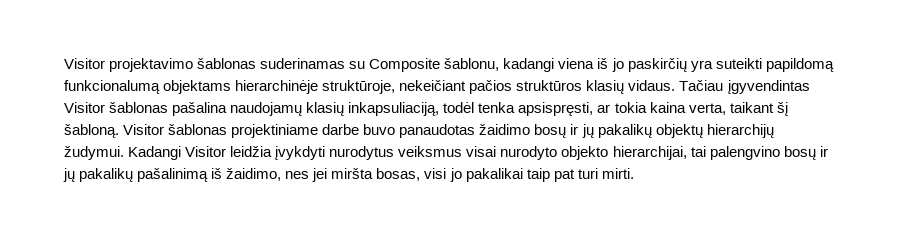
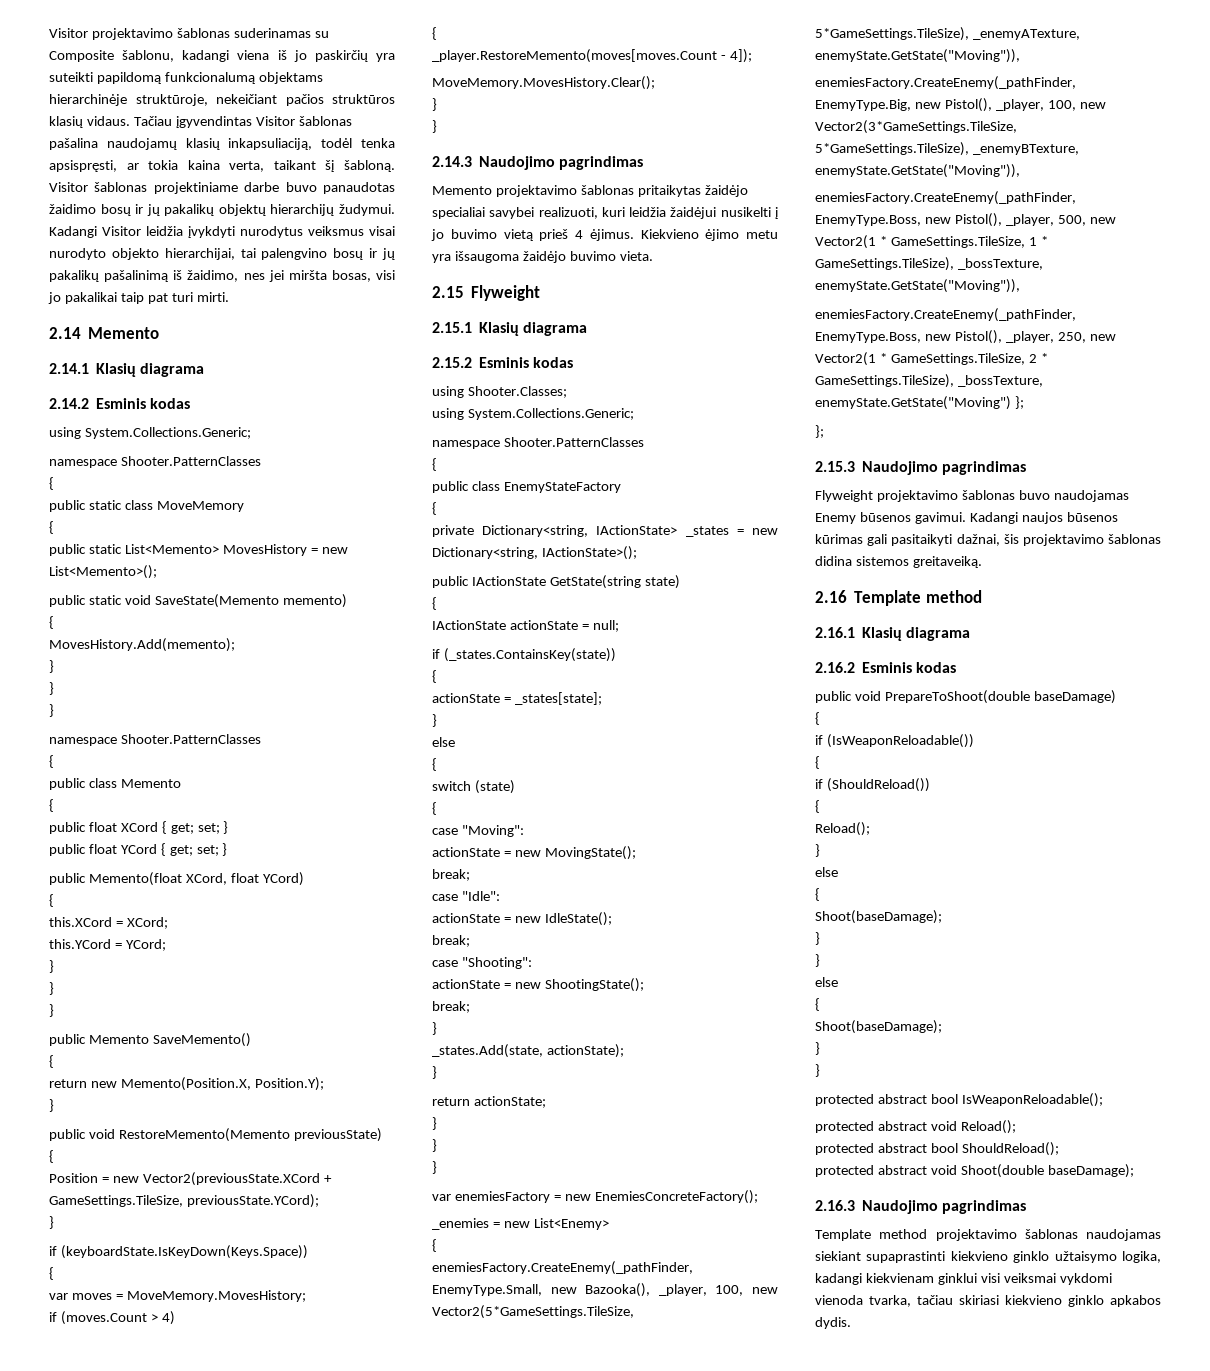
(634, 173) none -> [49,327,160,339] [49,363,205,377] [49,398,191,409] [49,427,251,439] [49,456,261,468] [49,477,54,490] [49,500,244,512] [49,521,54,534] [49,544,348,556] [49,565,157,579] [49,594,347,608] [49,616,54,629] [49,638,235,652] [49,660,54,673] [49,682,54,695] [49,704,54,717] [49,734,261,746] [49,755,54,768] [49,778,181,790] [49,799,54,812] [49,821,229,834] [49,843,228,856] [49,872,304,886] [49,894,54,907] [49,917,168,929] [49,939,166,951] [49,960,54,973] [49,982,54,995] [49,1004,54,1017] [49,1033,251,1047] [49,1055,54,1068] [49,1077,324,1091] [49,1099,54,1112] [49,1128,382,1142] [49,1150,54,1163] [49,1172,332,1186] [49,1194,319,1208] [49,1216,54,1229] [49,1245,308,1259] [49,1267,54,1280] [49,1290,306,1302] [49,1311,175,1325] [432,27,437,40] [432,49,752,63] [432,76,655,90] [432,98,437,111] [432,120,437,133] [432,156,644,170] [432,185,748,197] [432,207,778,219] [431,229,778,241] [432,251,653,263] [432,285,541,301] [432,322,588,336] [432,357,574,368] [432,386,567,398] [432,408,634,420] [432,437,644,449] [432,458,437,471] [432,481,621,493] [432,502,437,515] [432,525,778,537] [432,546,637,560] [432,575,680,589] [432,597,437,610] [432,620,619,632] [432,648,616,662] [432,670,437,683] [432,692,602,705] [432,714,437,727] [432,737,455,747] [432,758,437,771] [432,780,515,794] [432,802,437,815] [432,825,524,837] [432,846,636,860] [432,869,470,881] [432,891,500,901] [432,912,612,926] [432,935,470,947] [432,957,532,969] [432,978,644,992] [432,1001,470,1013] [432,1022,437,1035] [432,1044,624,1058] [432,1066,437,1079] [432,1096,546,1108] [432,1117,437,1130] [432,1139,437,1152] [432,1161,437,1174] [432,1190,758,1204] [432,1218,609,1230] [432,1239,437,1252] [432,1261,693,1275] [432,1283,778,1297] [432,1305,634,1319] [815,27,1080,41] [815,49,1020,63] [815,76,1076,90] [815,98,1106,112] [815,120,1017,134] [815,142,1079,156] [815,164,1020,178] [815,191,1076,205] [815,213,1116,227] [815,235,1048,249] [815,257,1043,271] [815,279,1020,293] [815,308,1076,322] [815,330,1116,344] [815,352,1048,366] [815,374,1043,388] [815,396,1024,410] [815,425,824,438] [815,461,1027,475] [815,490,1129,502] [815,512,1118,524] [815,534,1161,546] [815,556,982,568] [815,590,982,606] [815,627,971,641] [815,662,957,673] [815,690,1116,704] [815,712,820,725] [815,734,974,748] [815,756,820,769] [815,778,930,792] [815,800,820,813] [815,822,870,836] [815,844,820,857] [815,867,838,877] [815,888,820,901] [815,910,942,924] [815,932,820,945] [815,954,820,967] [815,977,838,987] [815,998,820,1011] [815,1020,942,1034] [815,1042,820,1055] [815,1064,820,1077] [815,1093,1103,1107] [815,1120,1016,1134] [815,1142,1059,1156] [815,1164,1134,1178] [815,1200,1027,1214] [815,1229,1161,1241] [815,1251,1161,1263] [815,1273,1112,1285] [815,1295,1161,1307] [815,1317,851,1329] // 2.14 Memento // 2.14.1 Klasių diagrama // 2.14.2 Esminis kodas // using System.Collections.Generic; // namespace Shooter.PatternClasses // { // public static class MoveMemory // { // public static List<Memento> MovesHistory = new List<Memento>(); // public static void SaveState(Memento memento) // { // MovesHistory.Add(memento); // } // } // } // namespace Shooter.PatternClasses // { // public class Memento // { // public float XCord { get; set; } // public float YCord { get; set; } // public Memento(float XCord, float YCord) // { // this.XCord = XCord; // this.YCord = YCord; // } // } // } // public Memento SaveMemento() // { // return new Memento(Position.X, Position.Y); // } // public void RestoreMemento(Memento previousState) // { // Position = new Vector2(previousState.XCord + GameSettings.TileSize, previousState.YCord); // } // if (keyboardState.IsKeyDown(Keys.Space)) // { // var moves = MoveMemory.MovesHistory; // if (moves.Count > 4) // { // _player.RestoreMemento(moves[moves.Count - 4]); // MoveMemory.MovesHistory.Clear(); // } // } // 2.14.3 Naudojimo pagrindimas // Memento projektavimo šablonas pritaikytas žaidėjo specialiai savybei realizuoti, kuri leidžia žaidėjui nusikelti į jo buvimo vietą prieš 4 ėjimus. Kiekvieno ėjimo metu yra išsaugoma žaidėjo buvimo vieta. // 2.15 Flyweight // 2.15.1 Klasių diagrama // 2.15.2 Esminis kodas // using Shooter.Classes; // using System.Collections.Generic; // namespace Shooter.PatternClasses // { // public class EnemyStateFactory // { // private Dictionary<string, IActionState> _states = new Dictionary<string, IActionState>(); // public IActionState GetState(string state) // { // IActionState actionState = null; // if (_states.ContainsKey(state)) // { // actionState = _states[state]; // } // else // { // switch (state) // { // case "Moving": // actionState = new MovingState(); // break; // case "Idle": // actionState = new IdleState(); // break; // case "Shooting": // actionState = new ShootingState(); // break; // } // _states.Add(state, actionState); // } // return actionState; // } // } // } // var enemiesFactory = new EnemiesConcreteFactory(); // _enemies = new List<Enemy> // { // enemiesFactory.CreateEnemy(_pathFinder, EnemyType.Small, new Bazooka(), _player, 100, new Vector2(5*GameSettings.TileSize, 5*GameSettings.TileSize), _enemyATexture, enemyState.GetState("Moving")), // enemiesFactory.CreateEnemy(_pathFinder, EnemyType.Big, new Pistol(), _player, 100, new Vector2(3*GameSettings.TileSize, 5*GameSettings.TileSize), _enemyBTexture, enemyState.GetState("Moving")), // enemiesFactory.CreateEnemy(_pathFinder, EnemyType.Boss, new Pistol(), _player, 500, new Vector2(1 * GameSettings.TileSize, 1 * GameSettings.TileSize), _bossTexture, enemyState.GetState("Moving")), // enemiesFactory.CreateEnemy(_pathFinder, EnemyType.Boss, new Pistol(), _player, 250, new Vector2(1 * GameSettings.TileSize, 2 * GameSettings.TileSize), _bossTexture, enemyState.GetState("Moving") }; // }; // 2.15.3 Naudojimo pagrindimas // Flyweight projektavimo šablonas buvo naudojamas Enemy būsenos gavimui. Kadangi naujos būsenos kūrimas gali pasitaikyti dažnai, šis projektavimo šablonas didina sistemos greitaveiką. // 2.16 Template method // 2.16.1 Klasių diagrama // 2.16.2 Esminis kodas // public void PrepareToShoot(double baseDamage) // { // if (IsWeaponReloadable()) // { // if (ShouldReload()) // { // Reload(); // } // else // { // Shoot(baseDamage); // } // } // else // { // Shoot(baseDamage); // } // } // protected abstract bool IsWeaponReloadable(); // protected abstract void Reload(); // protected abstract bool ShouldReload(); // protected abstract void Shoot(double baseDamage); // 2.16.3 Naudojimo pagrindimas // Template method projektavimo šablonas naudojamas siekiant supaprastinti kiekvieno ginklo užtaisymo logika, kadangi kiekvienam ginklui visi veiksmai vykdomi vienoda tvarka, tačiau skiriasi kiekvieno ginklo apkabos dydis.

